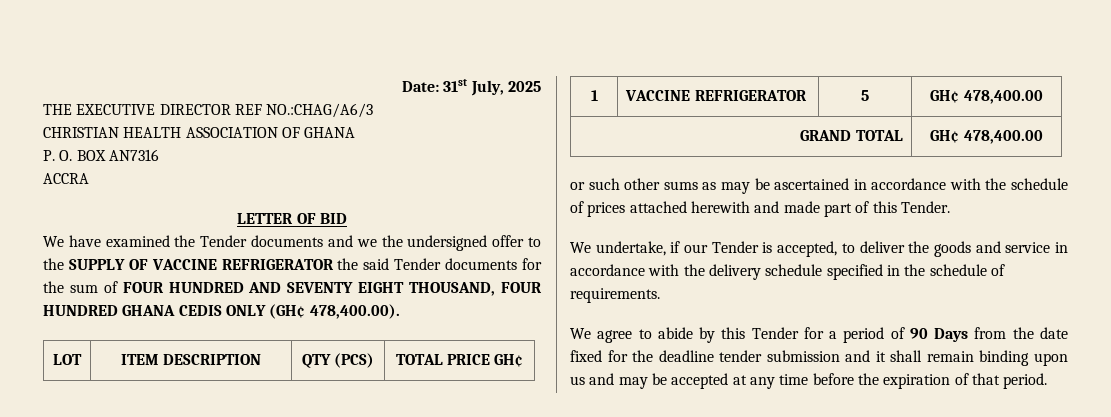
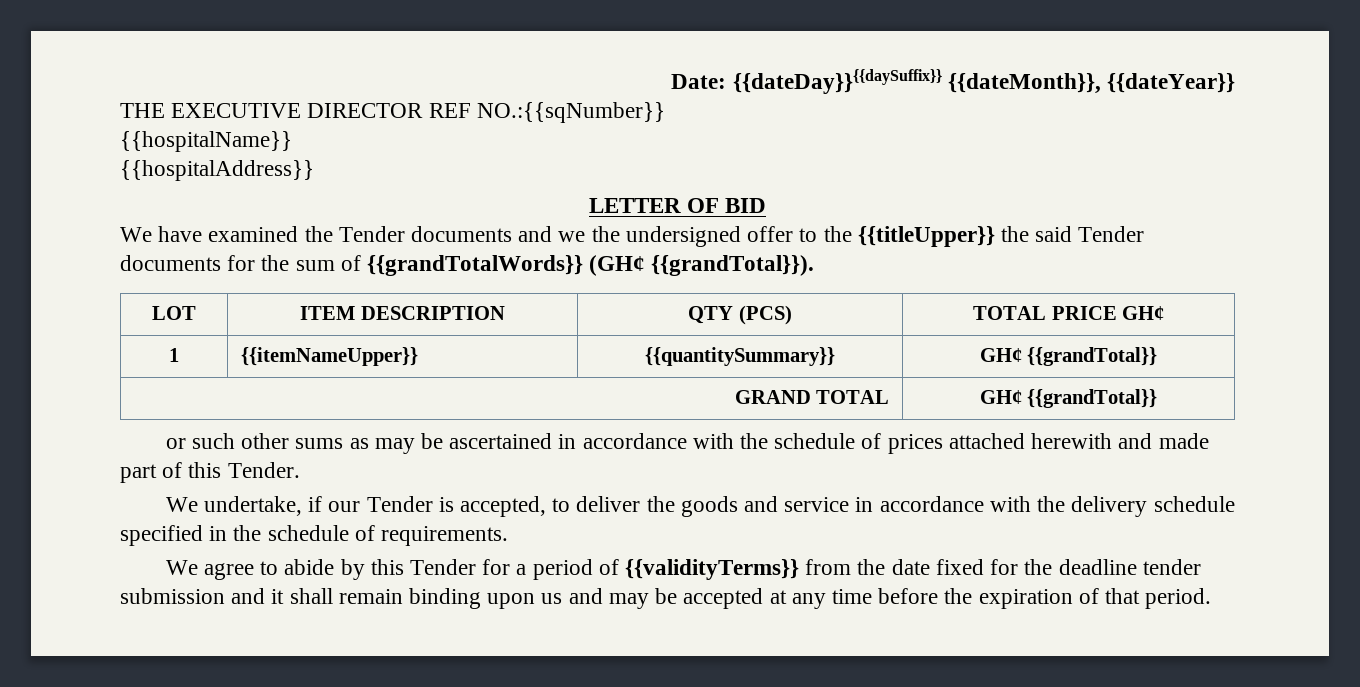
[443,79,541,96] 31st July, 2025 -> [732,69,1235,94] {{dateDay}}{{daySuffix}} {{dateMonth}}, {{dateYear}}
[266,103,374,118] [43,127,356,138] [43,149,159,161] [43,173,89,184] NO.:CHAG/A6/3 // CHRISTIAN HEALTH ASSOCIATION OF GHANA // P. O. BOX AN7316 // ACCRA -> [476,102,665,123] [120,131,292,152] [120,160,314,181] NO.:{{sqNumber}} // {{hospitalName}} // {{hospitalAddress}}
[68,259,334,270] SUPPLY OF VACCINE REFRIGERATOR -> [857,226,995,247] {{titleUpper}}
[122,282,542,296] [43,304,400,319] FOUR HUNDRED AND SEVENTY EIGHT THOUSAND, FOUR HUNDRED GHANA CEDIS ONLY (GH¢ 478,400.00). -> [367,255,815,276] {{grandTotalWords}} (GH¢ {{grandTotal}}).
[625,90,807,101] [861,90,869,101] [930,90,1043,104] VACCINE REFRIGERATOR | 5 | GH¢ 478,400.00 -> [240,347,418,366] [645,347,835,366] [979,347,1158,366] {{itemNameUpper}} | {{quantitySummary}} | GH¢ {{grandTotal}}
[963,130,1043,144] 478,400.00 -> [1027,389,1158,408] {{grandTotal}}
[909,328,969,342] 90 Days -> [625,559,800,580] {{validityTerms}}

